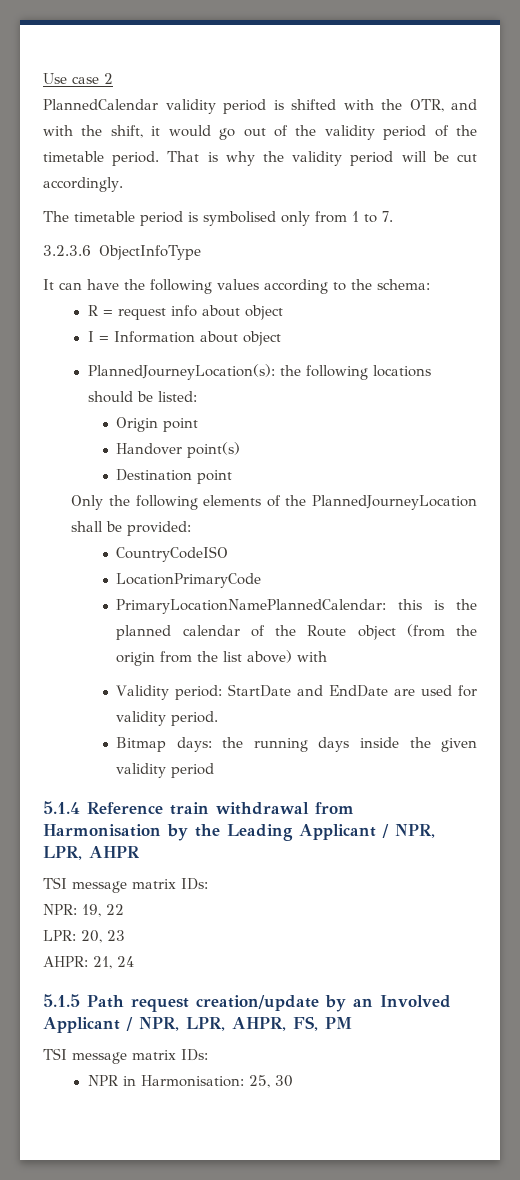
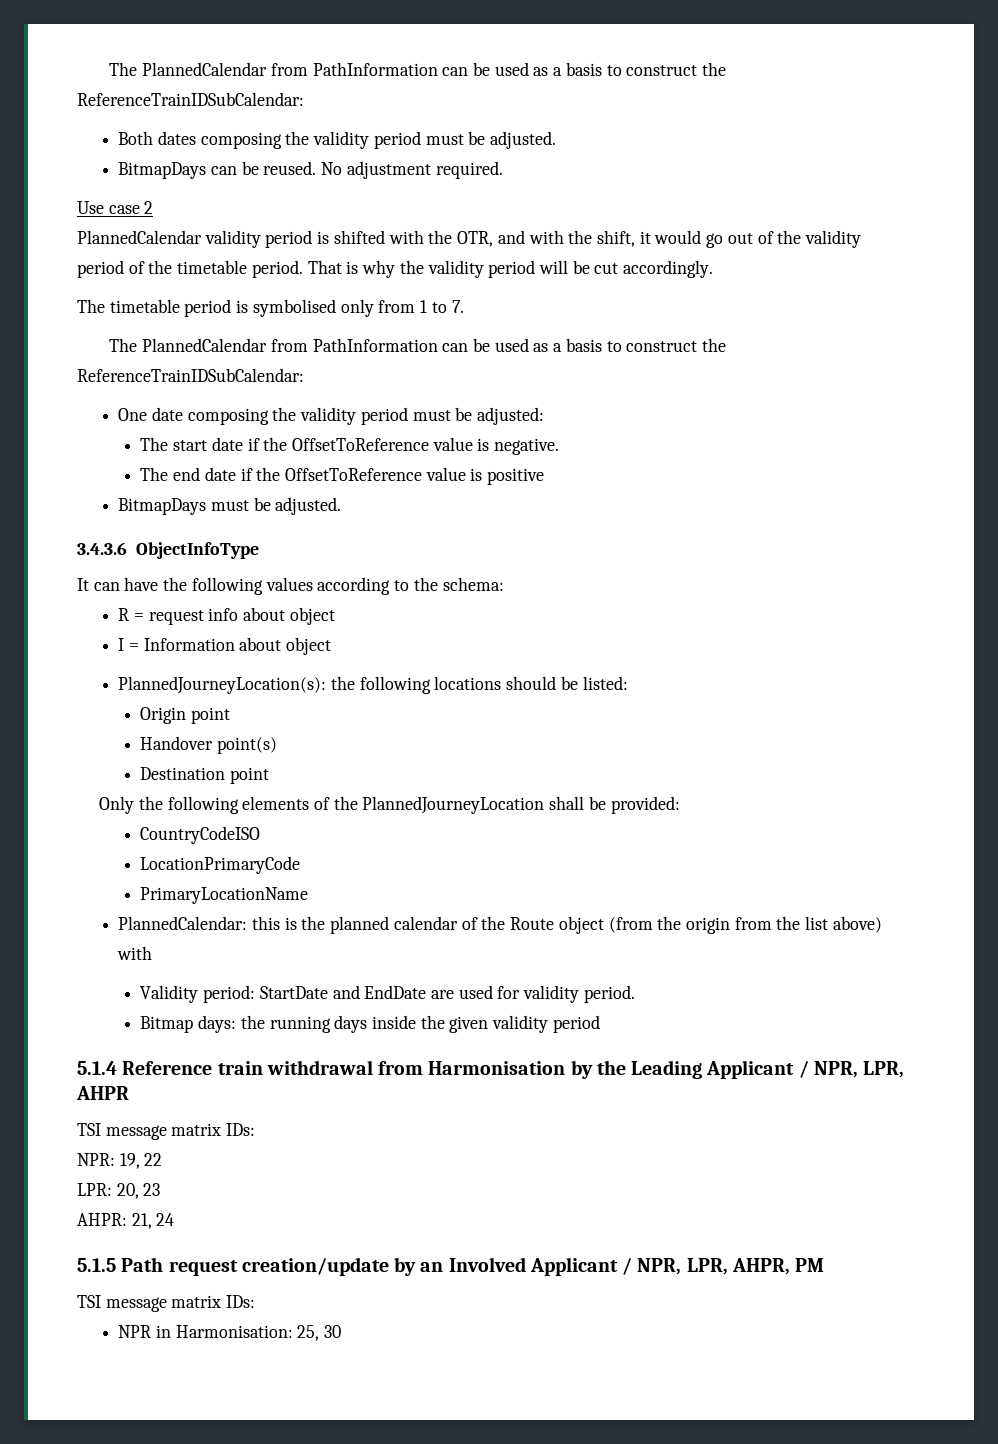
(43, 78) none -> [109,62,727,76] [77,92,304,106] [118,131,557,149] [118,161,503,179] The PlannedCalendar from PathInformation can be used as a basis to construct the ReferenceTrainIDSubCalendar: // Both dates composing the validity period must be adjusted. // BitmapDays can be reused. No adjustment required. //
[43,245,91,256] 3.2.3.6 -> [109,338,727,352] [77,368,304,382] [118,407,545,425] [140,437,560,455] [140,467,545,485] [118,497,342,515] [77,542,127,555] The PlannedCalendar from PathInformation can be used as a basis to construct the ReferenceTrainIDSubCalendar: // One date composing the validity period must be adjusted: // The start date if the OffsetToReference value is negative. // The end date if the OffsetToReference value is positive // BitmapDays must be adjusted. // 3.4.3.6
[116,599,387,614] PrimaryLocationNamePlannedCalendar: -> [140,887,309,904] [118,916,248,930] PrimaryLocationName // PlannedCalendar:
[293,1016,318,1031] FS, -> (790, 1266) none

